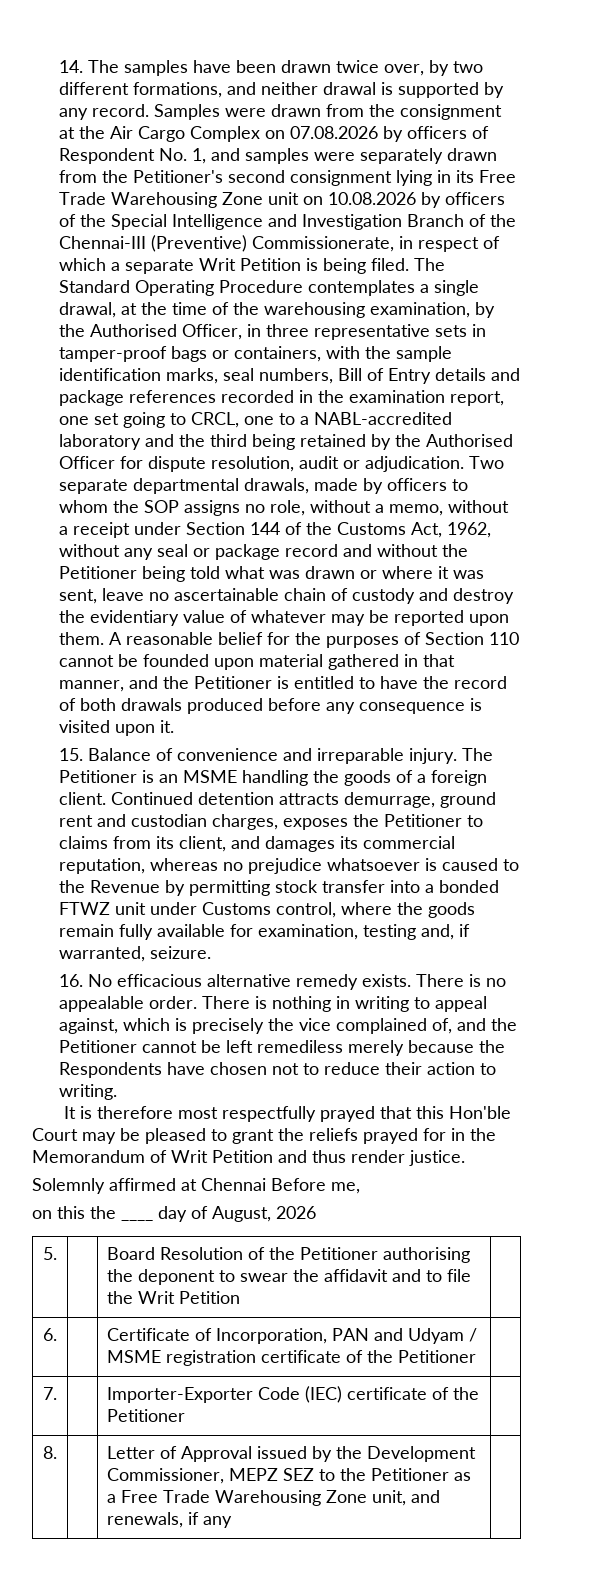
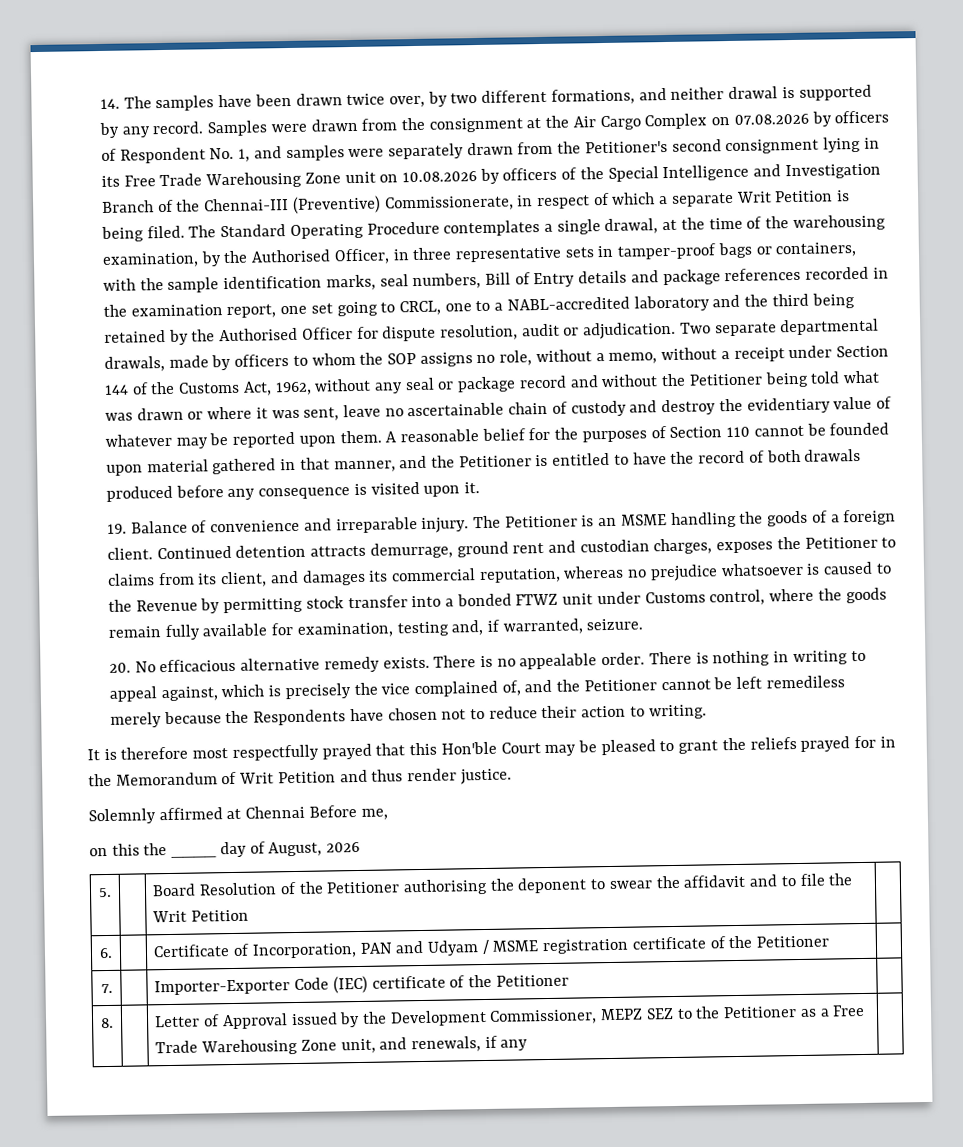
[59,748,84,761] 15. -> [106,523,127,534] 19.
[59,974,84,987] 16. -> [108,662,131,673] 20.

